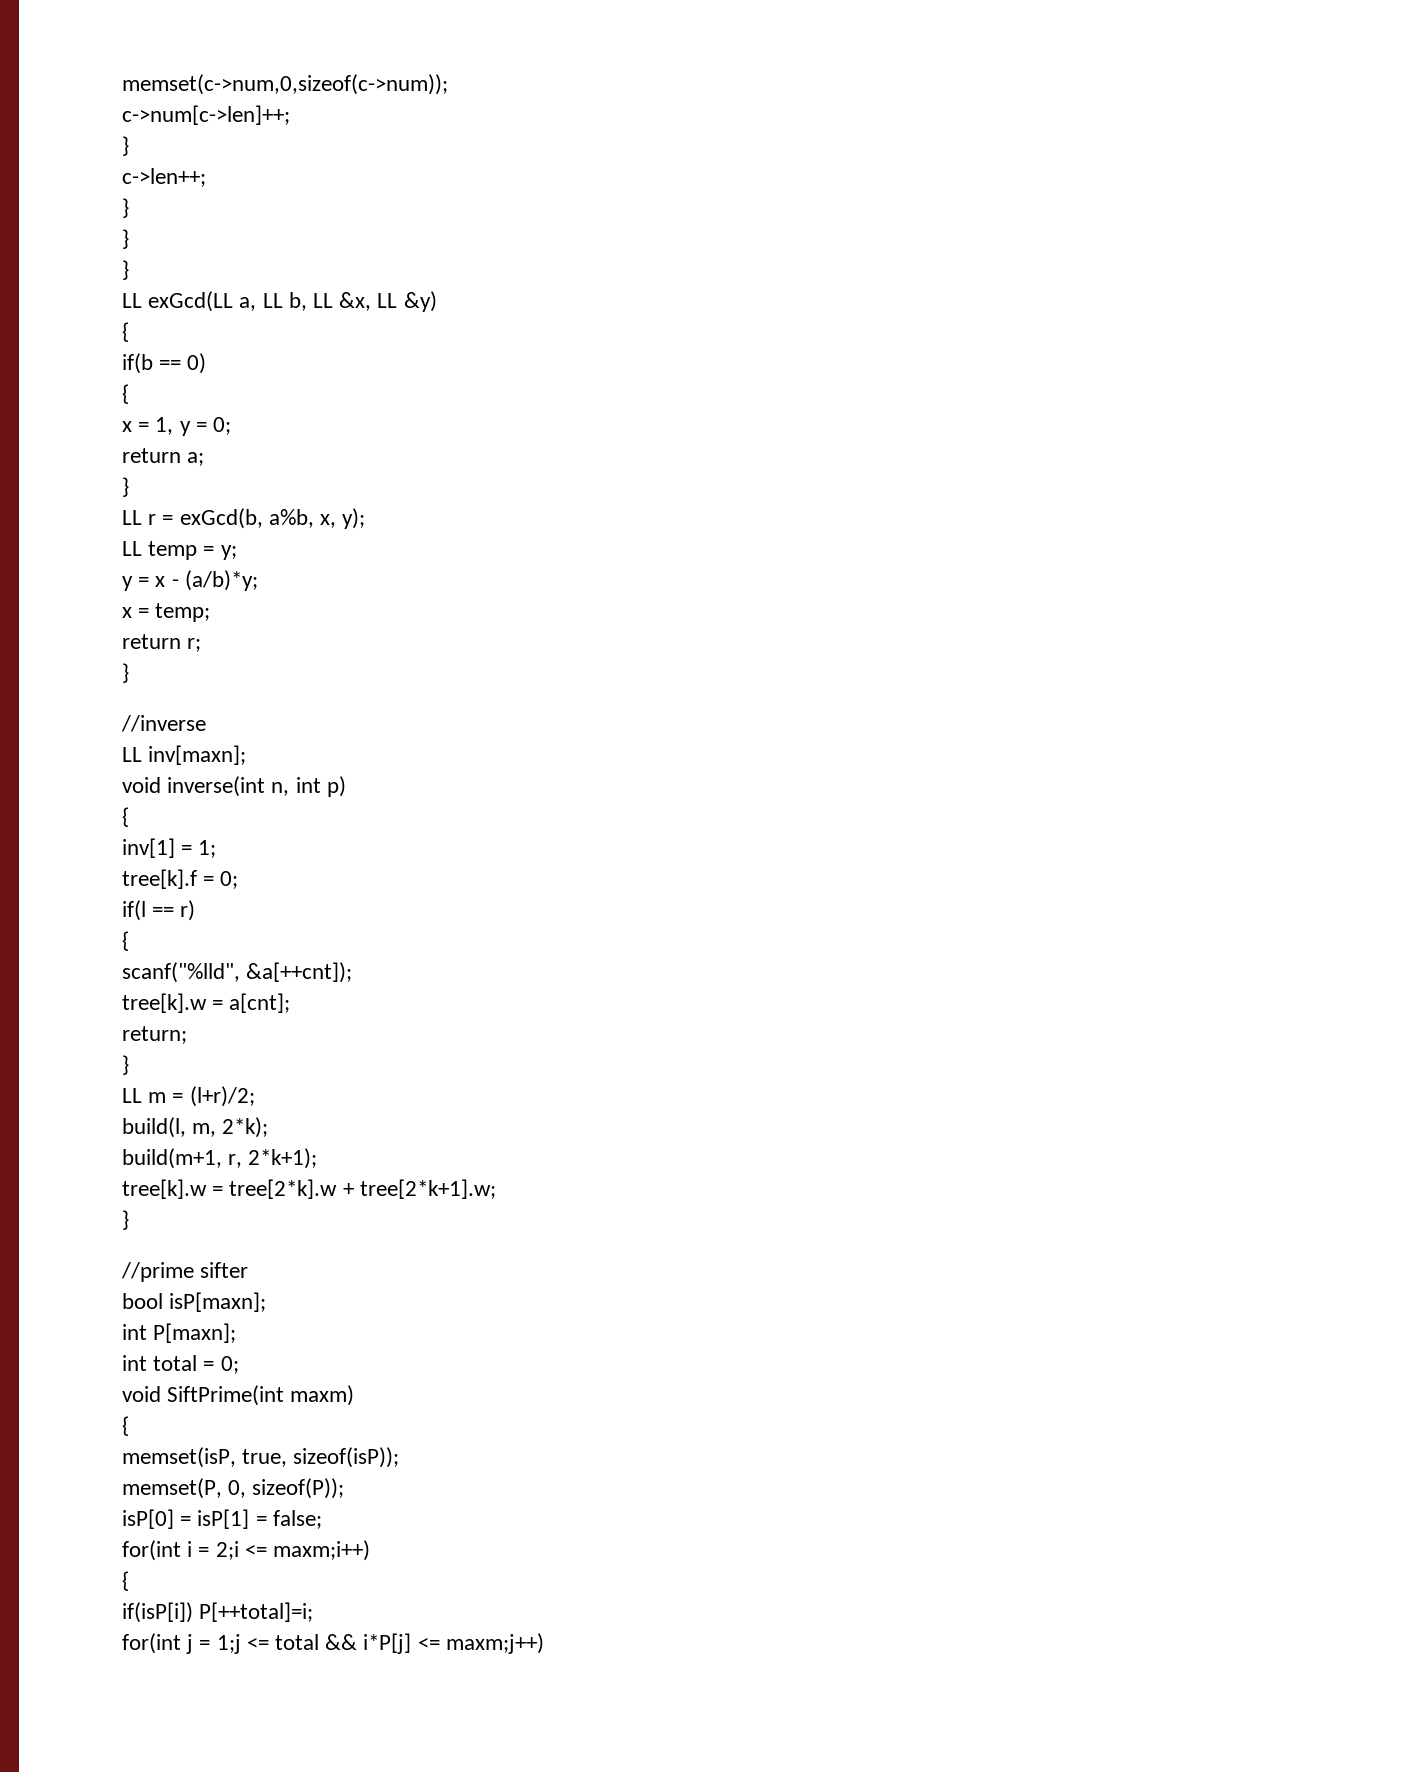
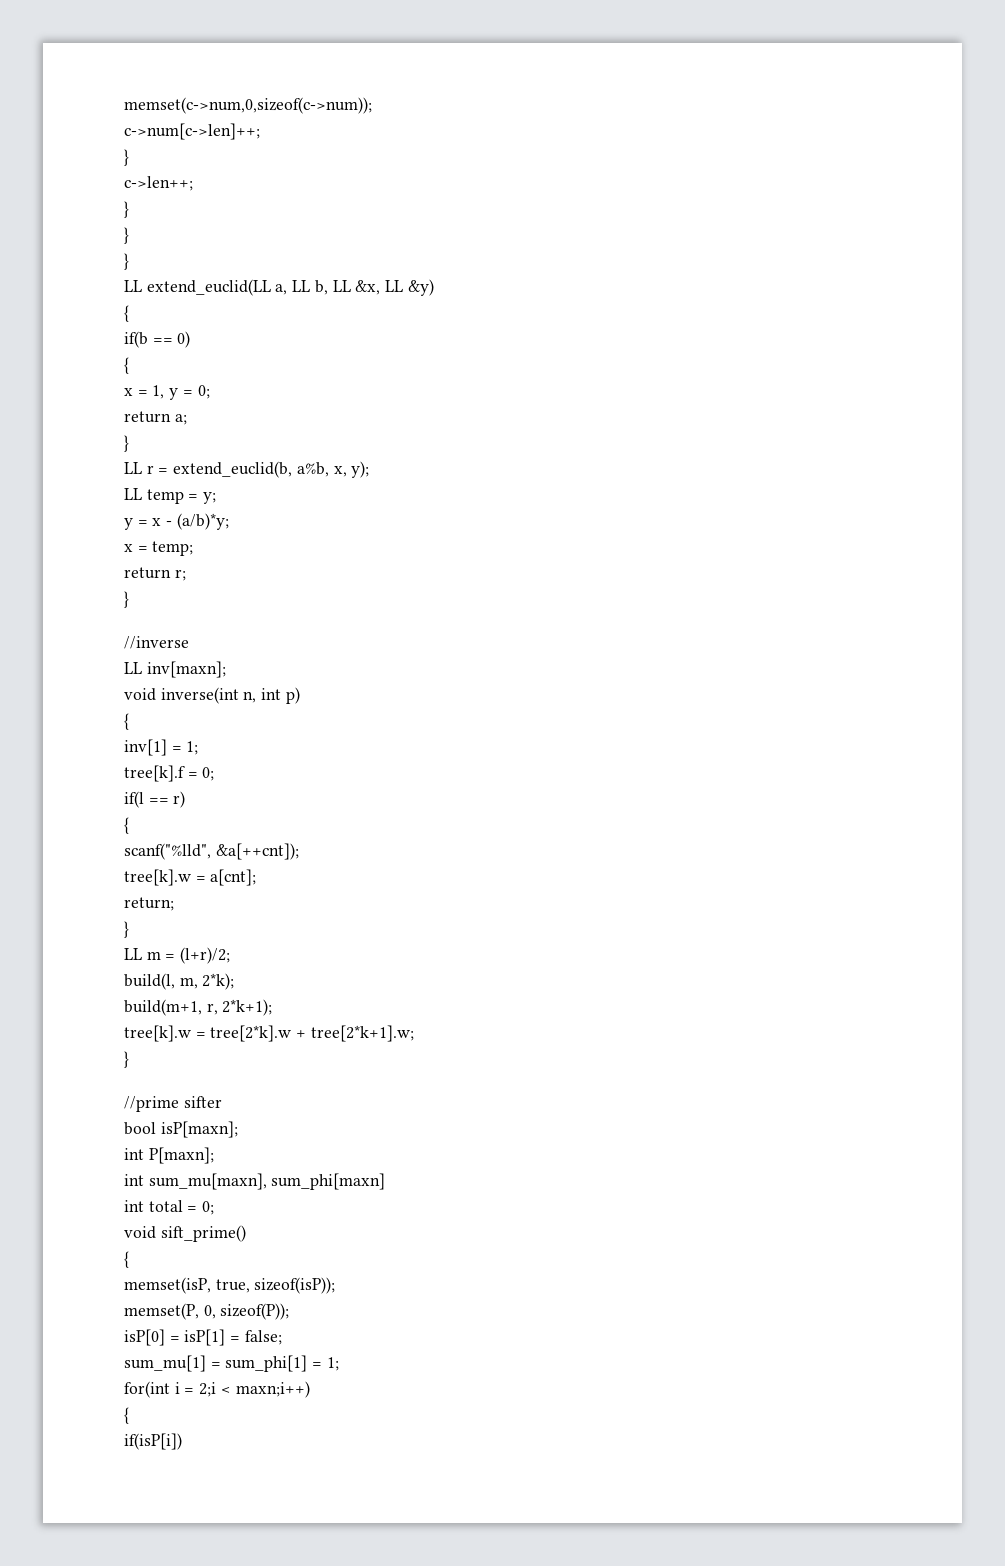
[148,291,234,312] exGcd(LL -> [146,279,271,296] extend_euclid(LL
[179,508,263,529] exGcd(b, -> [173,461,293,478] extend_euclid(b,
(237, 1333) none -> [124,1173,386,1190] // int sum_mu[maxn], sum_phi[maxn]
[167,1385,355,1406] SiftPrime(int maxm) -> [160,1225,246,1242] sift_prime()
(322, 1519) none -> [124,1355,339,1372] // sum_mu[1] = sum_phi[1] = 1;
[244,1540,371,1561] <= maxm;i++) -> [220,1381,310,1398] < maxn;i++)
[199,1602,314,1622] [122,1633,544,1654] P[++total]=i; // for(int j = 1;j <= total && i*P[j] <= maxm;j++) -> (182, 1441) none

